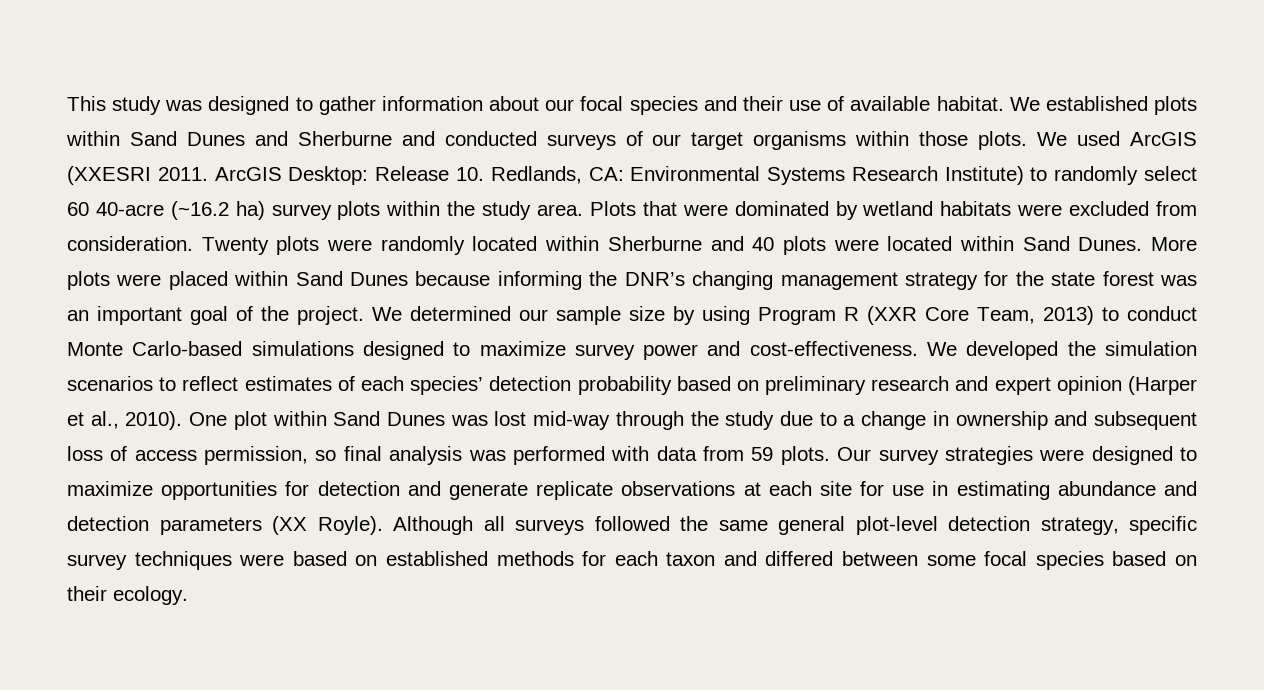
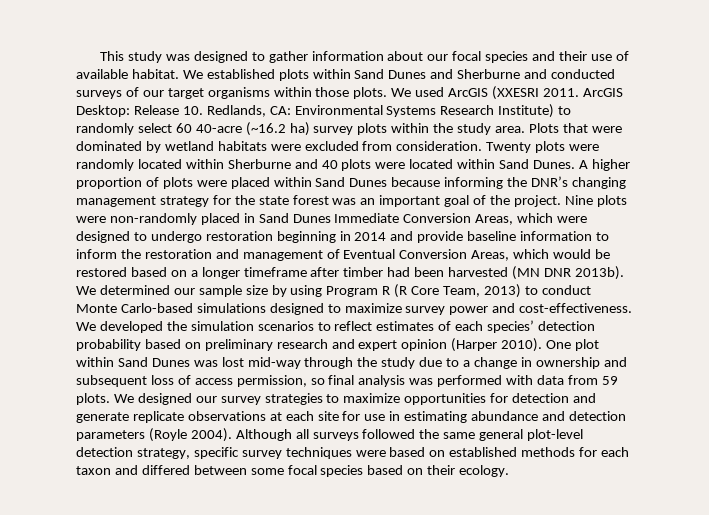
[1151,237,1197,251] More -> [578,159,630,171] [76,177,159,189] A higher proportion of
(364, 315) none -> [564,195,627,207] [76,213,588,225] [76,231,610,243] [76,249,611,261] [76,266,624,280] Nine plots were non-randomly placed in Sand Dunes Immediate Conversion Areas, which were designed to undergo restoration beginning in 2014 and provide baseline information to inform the restoration and management of Eventual Conversion Areas, which would be restored based on a longer timeframe after timber had been harvested (MN DNR 2013b).
[867,306,917,325] (XXR -> [394,284,408,298] (R
[67,411,119,429] et al., -> (498, 345) none
[837,446,1173,465] Our survey strategies were designed -> [113,393,323,405] We designed our survey strategies
[272,516,383,535] (XX Royle). -> [148,428,232,442] (Royle 2004).

